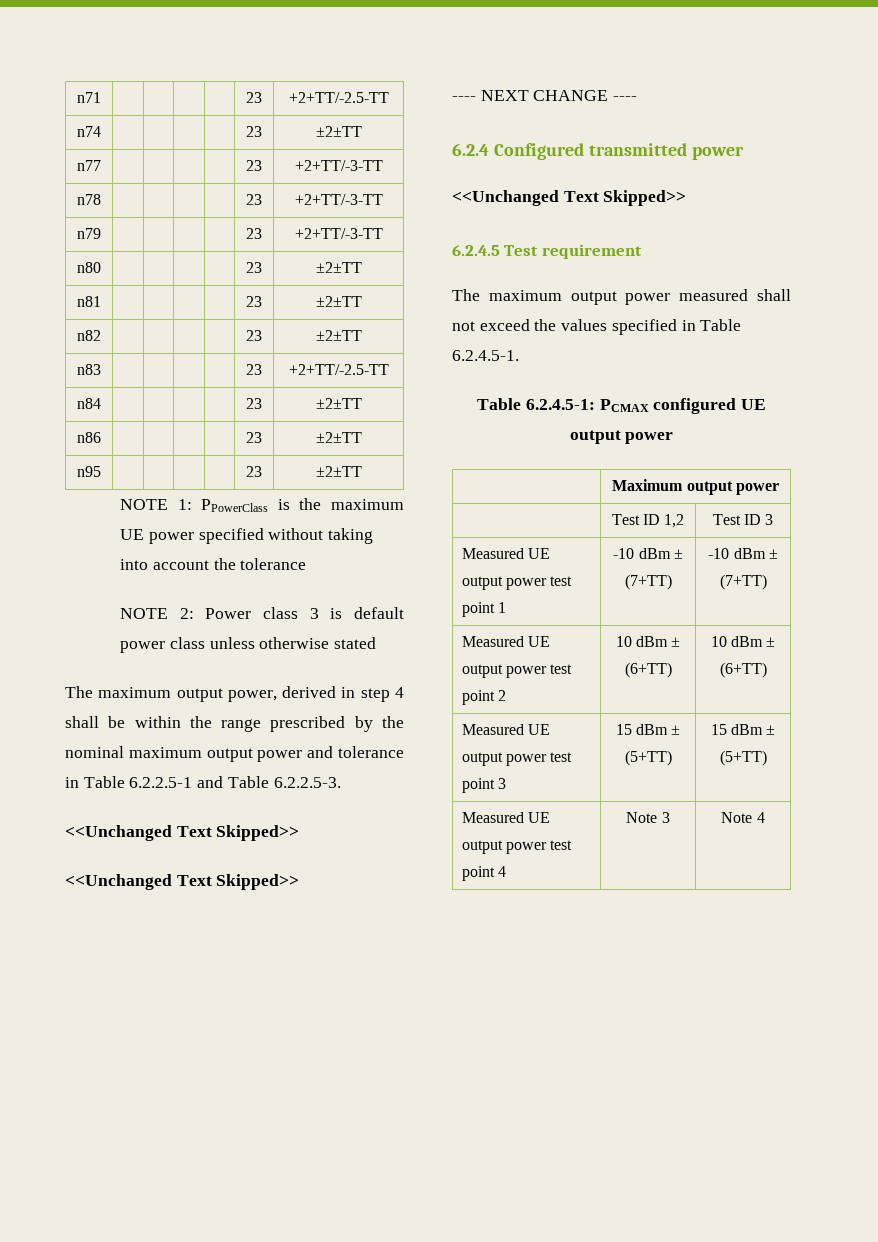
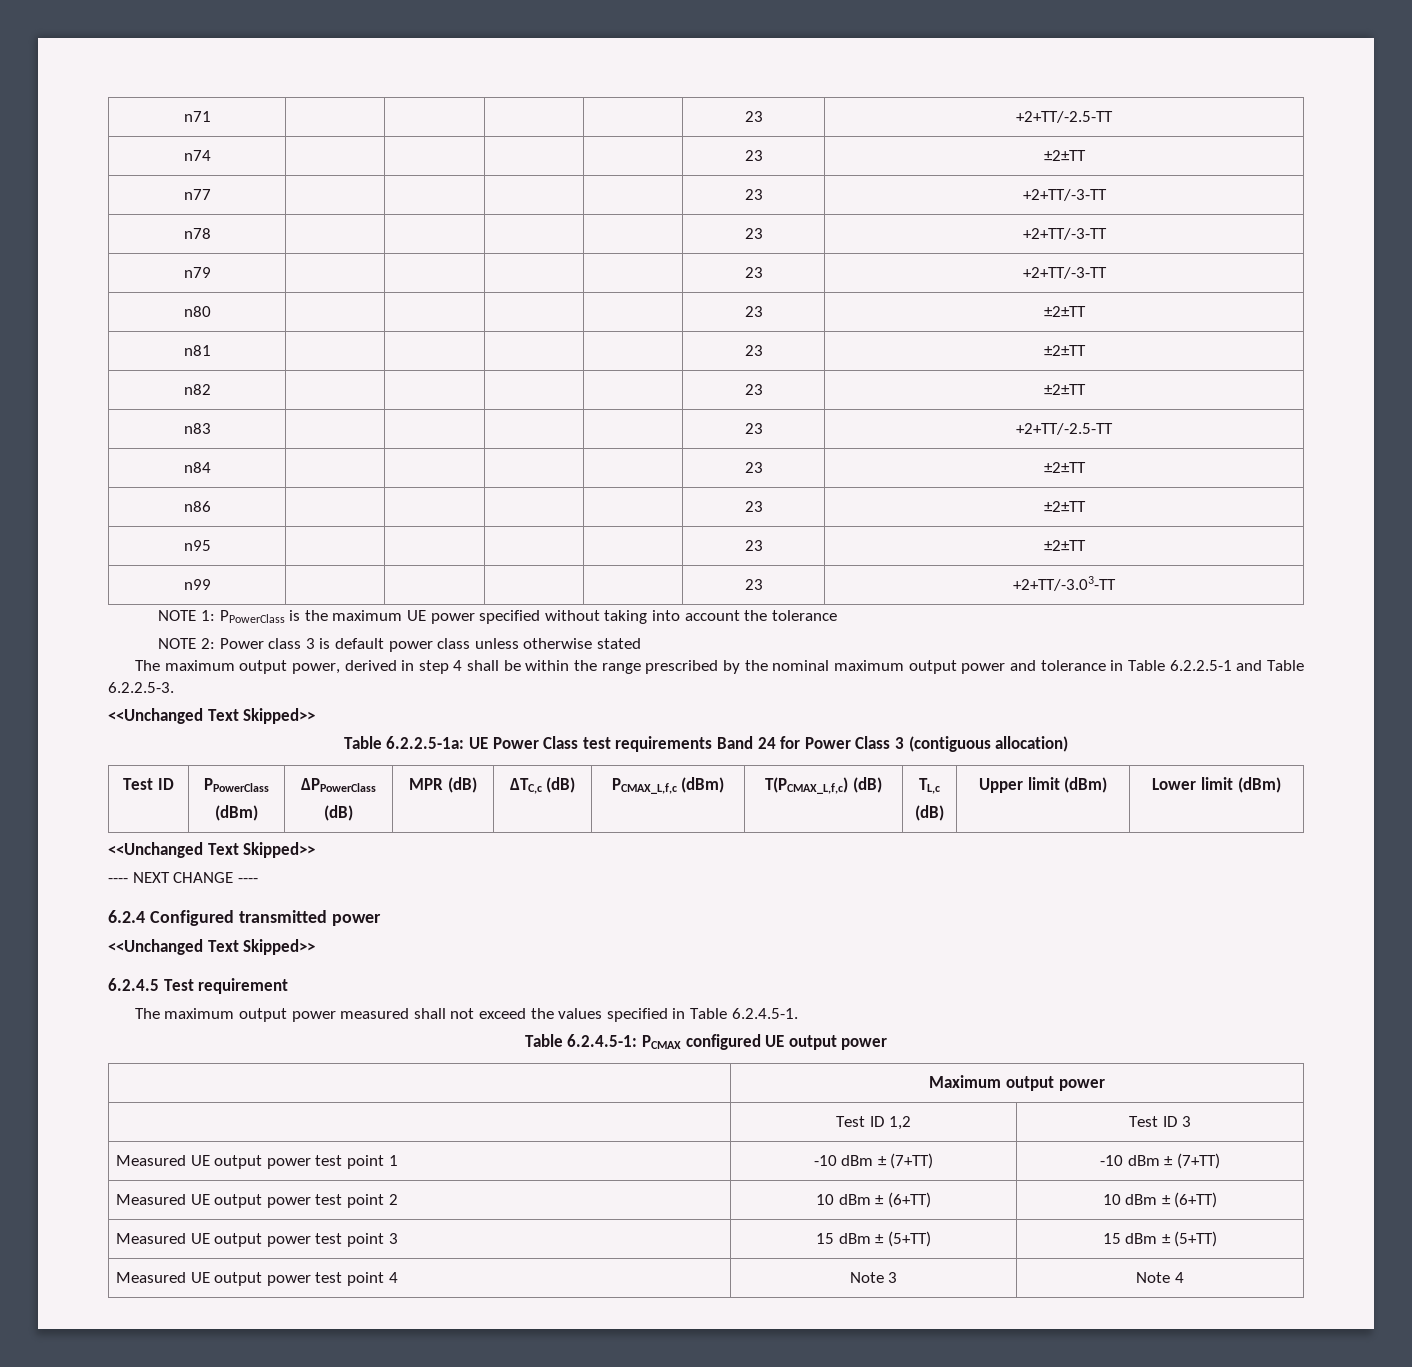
(362, 471) none -> [183,579,211,590] [744,579,763,590] [1013,576,1116,591] // n99 | | | | | 23 | +2+TT/-3.03-TT
(300, 833) none -> [343,736,1069,752] [123,778,174,790] [204,778,269,792] [215,805,258,821] [301,778,376,792] [324,805,353,821] [409,777,477,793] [509,777,576,794] [611,777,725,794] [765,777,882,794] [919,778,940,794] [915,805,944,821] [978,777,1108,793] [1152,777,1281,793] // Table 6.2.2.5-1a: UE Power Class test requirements Band 24 for Power Class 3 (contiguous allocation) // Test ID | PPowerClass // (dBm) | ΔPPowerClass // (dB) | MPR (dB) | ΔTC,c (dB) | PCMAX_L,f,c (dBm) | T(PCMAX_L,f,c) (dB) | TL,c // (dB) | Upper limit (dBm) | Lower limit (dBm)

